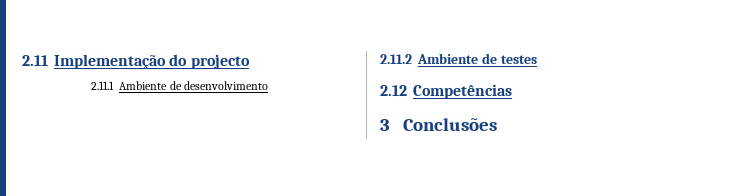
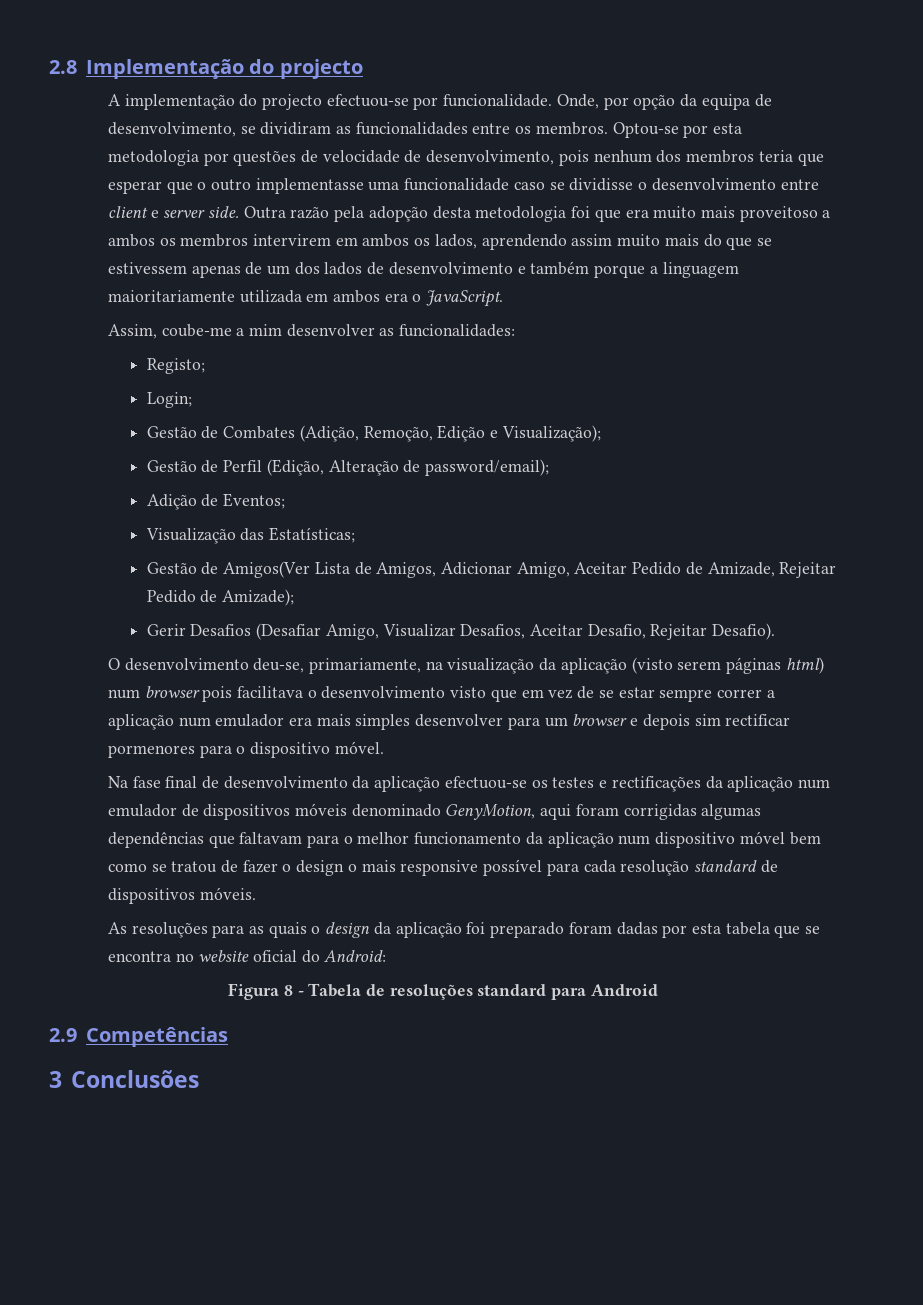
[22,55,48,66] 2.11 -> [49,60,77,74] 2.8
[91,81,268,90] [380,53,537,64] [380,85,407,96] 2.11.1 Ambiente de desenvolvimento // 2.11.2 Ambiente de testes // 2.12 -> [107,94,772,110] [107,122,743,138] [107,150,824,166] [107,178,819,194] [107,206,831,222] [107,234,772,250] [107,261,739,278] [107,290,504,307] [107,324,516,339] [146,358,205,374] [146,392,192,408] [146,425,601,442] [146,459,550,476] [146,493,286,510] [145,527,356,544] [146,561,837,578] [146,589,295,606] [146,623,776,640] [107,657,824,674] [107,686,775,702] [107,714,791,730] [107,741,384,758] [107,776,830,792] [107,803,762,820] [107,831,821,848] [107,859,778,876] [107,887,256,904] [107,922,821,938] [107,950,387,963] [228,983,658,1000] [49,1028,77,1042] A implementação do projecto efectuou-se por funcionalidade. Onde, por opção da equipa de desenvolvimento, se dividiram as funcionalidades entre os membros. Optou-se por esta metodologia por questões de velocidade de desenvolvimento, pois nenhum dos membros teria que esperar que o outro implementasse uma funcionalidade caso se dividisse o desenvolvimento entre client e server side. Outra razão pela adopção desta metodologia foi que era muito mais proveitoso a ambos os membros intervirem em ambos os lados, aprendendo assim muito mais do que se estivessem apenas de um dos lados de desenvolvimento e também porque a linguagem maioritariamente utilizada em ambos era o JavaScript. // Assim, coube-me a mim desenvolver as funcionalidades: // Registo; // Login; // Gestão de Combates (Adição, Remoção, Edição e Visualização); // Gestão de Perfil (Edição, Alteração de password/email); // Adição de Eventos; // Visualização das Estatísticas; // Gestão de Amigos(Ver Lista de Amigos, Adicionar Amigo, Aceitar Pedido de Amizade, Rejeitar Pedido de Amizade); // Gerir Desafios (Desafiar Amigo, Visualizar Desafios, Aceitar Desafio, Rejeitar Desafio). // O desenvolvimento deu-se, primariamente, na visualização da aplicação (visto serem páginas html) num browser pois facilitava o desenvolvimento visto que em vez de se estar sempre correr a aplicação num emulador era mais simples desenvolver para um browser e depois sim rectificar pormenores para o dispositivo móvel. // Na fase final de desenvolvimento da aplicação efectuou-se os testes e rectificações da aplicação num emulador de dispositivos móveis denominado GenyMotion, aqui foram corrigidas algumas dependências que faltavam para o melhor funcionamento da aplicação num dispositivo móvel bem como se tratou de fazer o design o mais responsive possível para cada resolução standard de dispositivos móveis. // As resoluções para as quais o design da aplicação foi preparado foram dadas por esta tabela que se encontra no website oficial do Android: // Figura 8 - Tabela de resoluções standard para Android // 2.9

